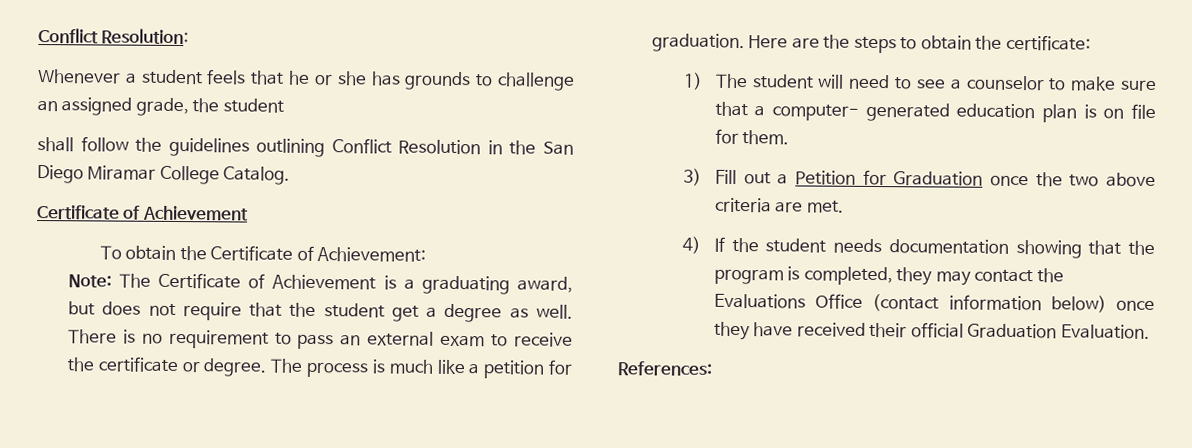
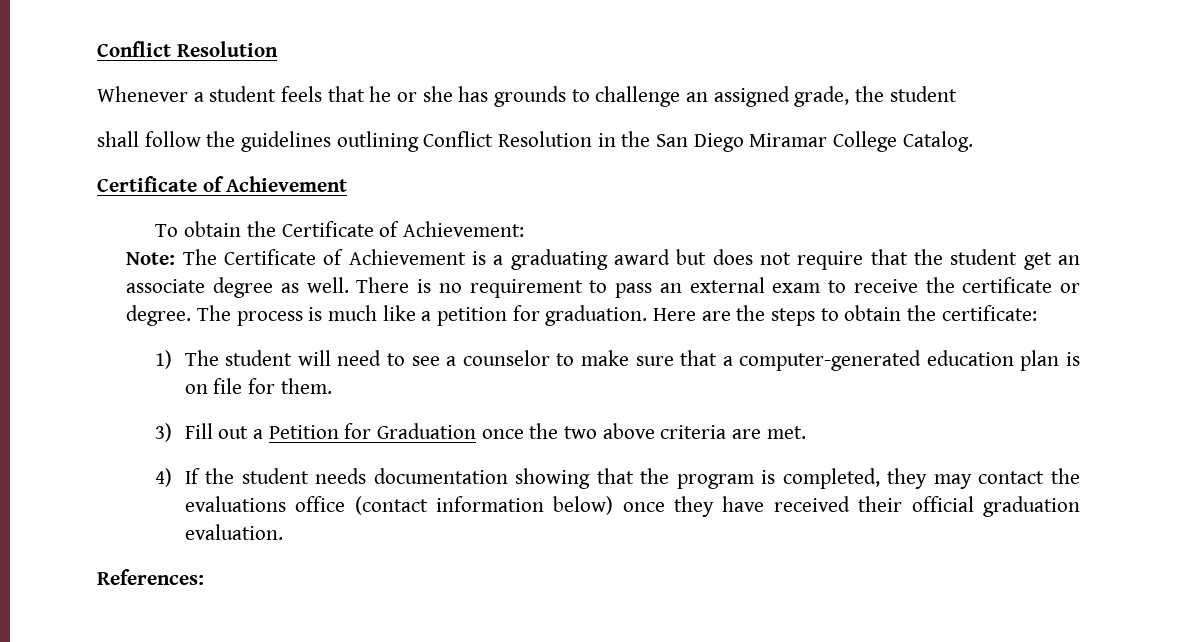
[38,28,190,45] Conflict Resolution: -> [97,41,278,57] Conflict Resolution
[517,276,573,293] award, -> [613,249,670,265] award
[426,306,438,318] a -> [1057,255,1080,265] [126,279,206,293] an associate
[772,102,950,122] computer- generated -> [739,350,922,371] computer-generated
[713,293,864,309] Evaluations Office -> [184,496,346,512] evaluations office
[967,323,1150,339] Graduation Evaluation. -> [983,496,1080,517] [184,524,283,540] graduation evaluation.

